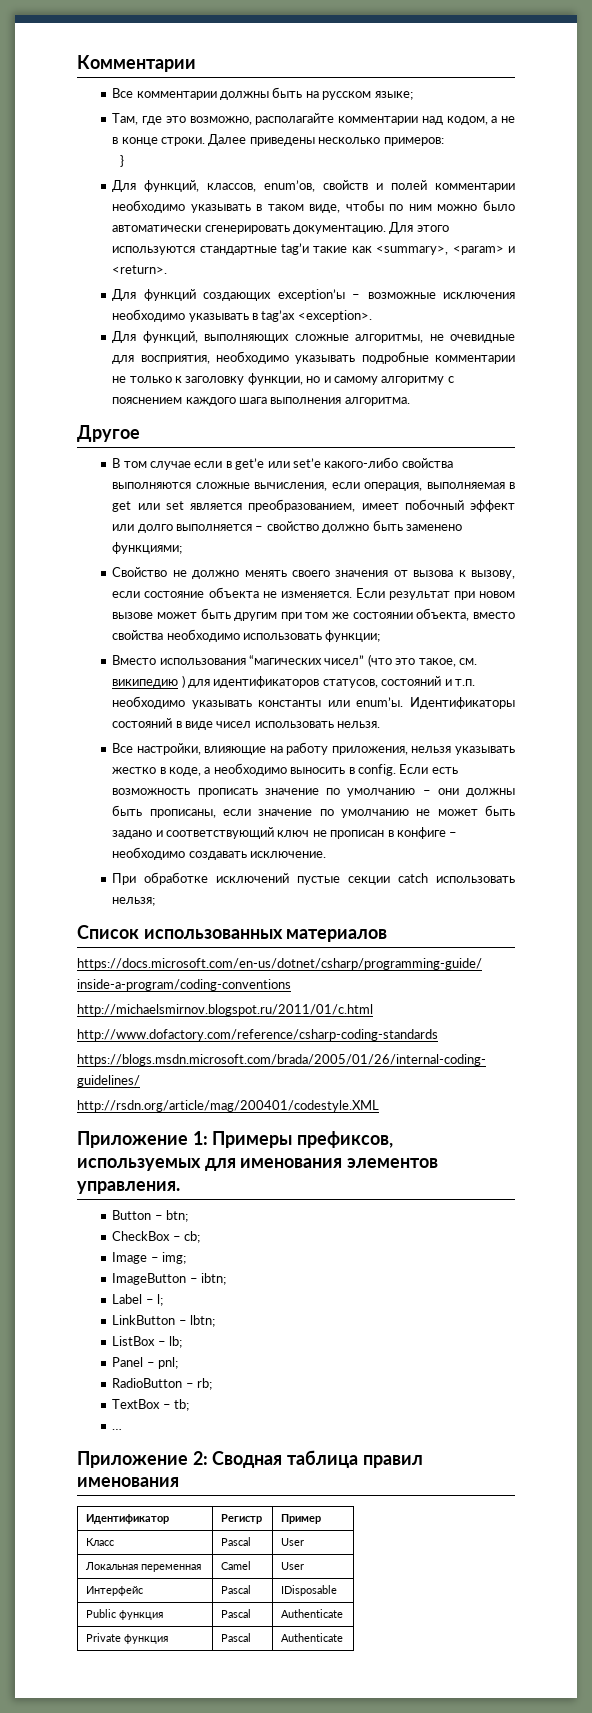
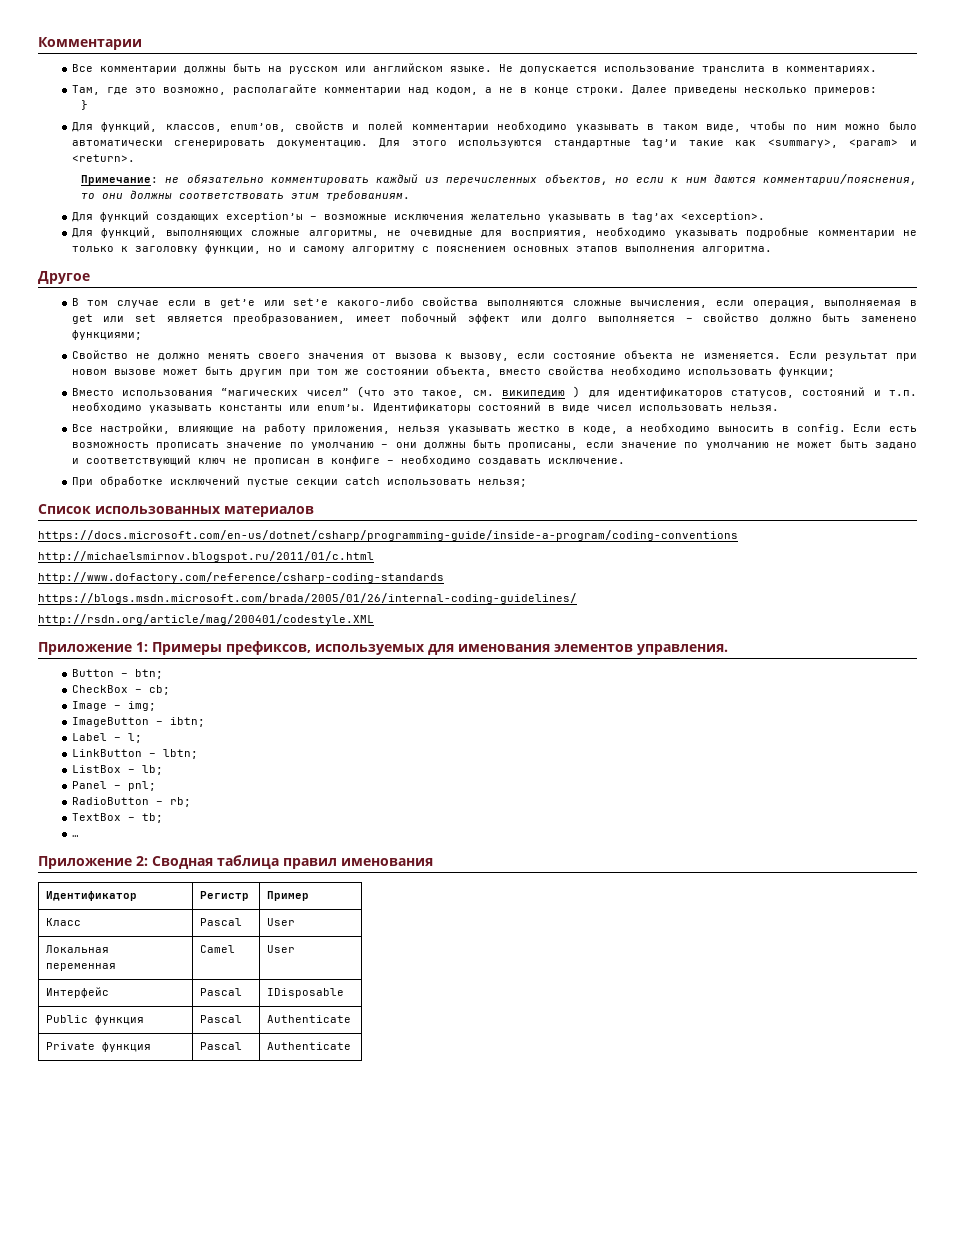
[374,91,413,100] языке; -> [344,63,877,74] или английском языке. Не допускается использование транслита в комментариях.
(168, 269) none -> [81,174,918,185] [81,190,411,201] // Примечание: не обязательно комментировать каждый из перечисленных объектов, но если к ним даются комментарии/пояснения, то они должны соответствовать этим требованиям.
[112,309,186,322] необходимо -> [470,214,541,220] желательно
[185,397,268,406] каждого шага -> [512,246,618,252] основных этапов

